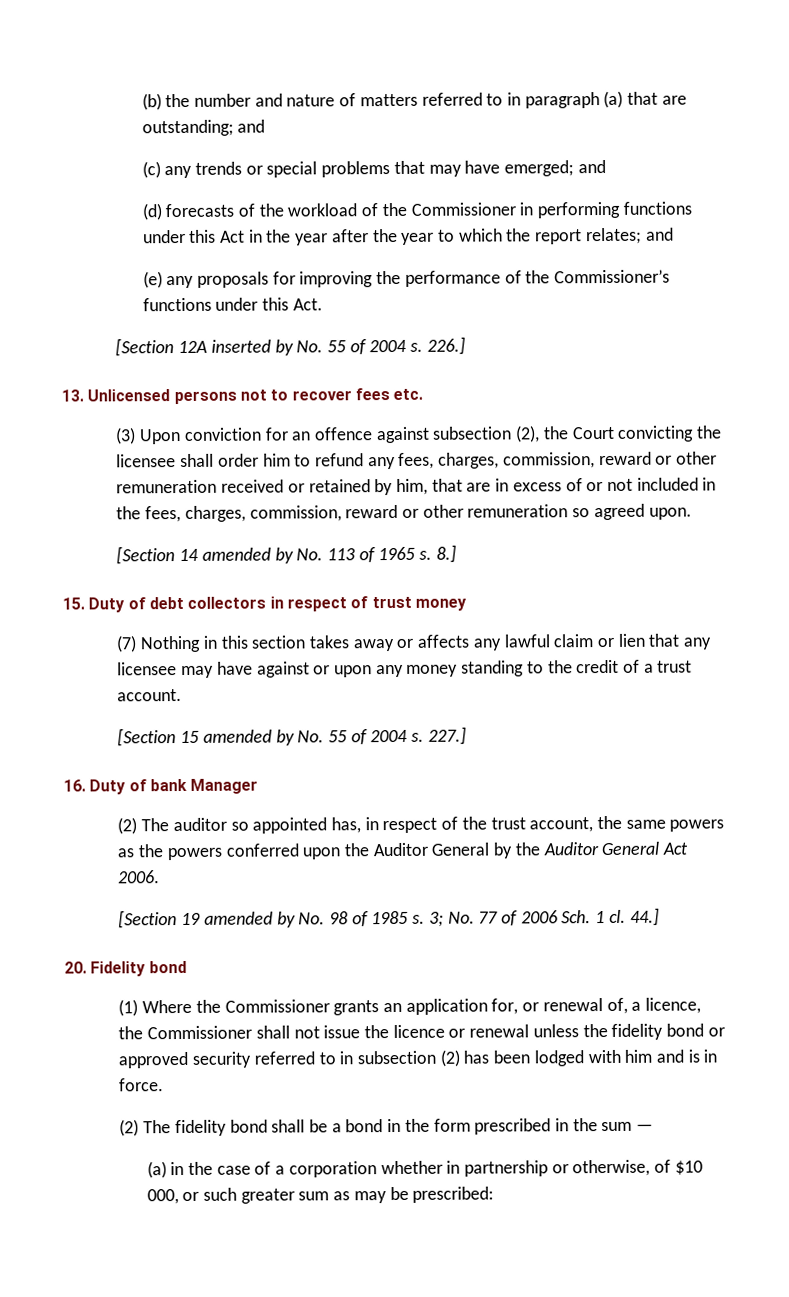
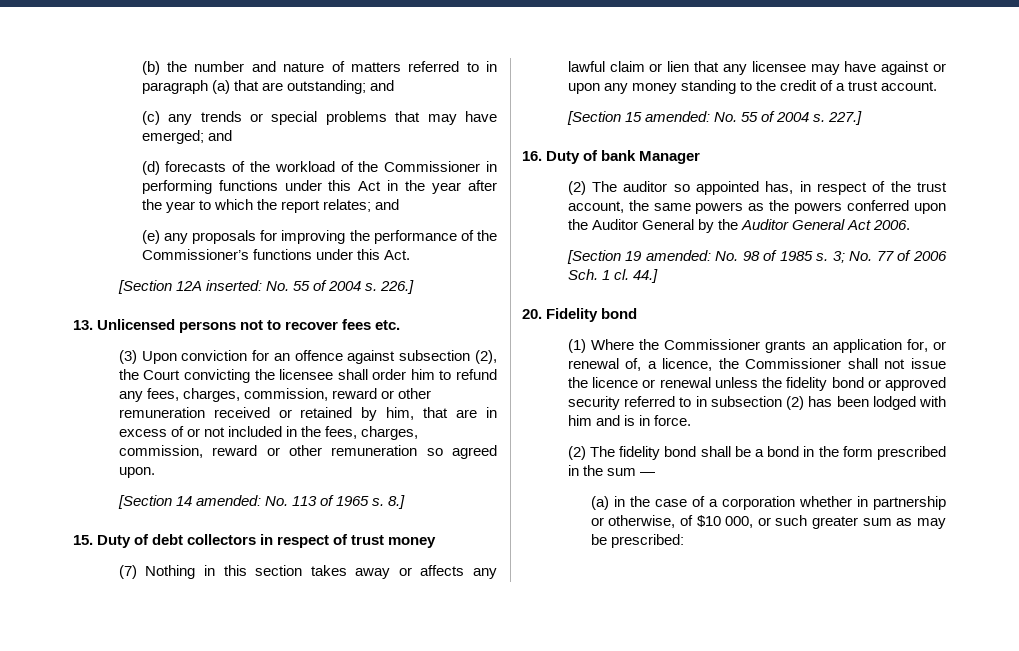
[210,339,294,356] inserted by -> [205,280,262,291] inserted:
[201,547,294,564] amended by -> [195,495,261,506] amended:
[202,729,295,746] amended by -> [644,111,710,122] amended:
[203,911,296,928] amended by -> [645,250,711,261] amended:

